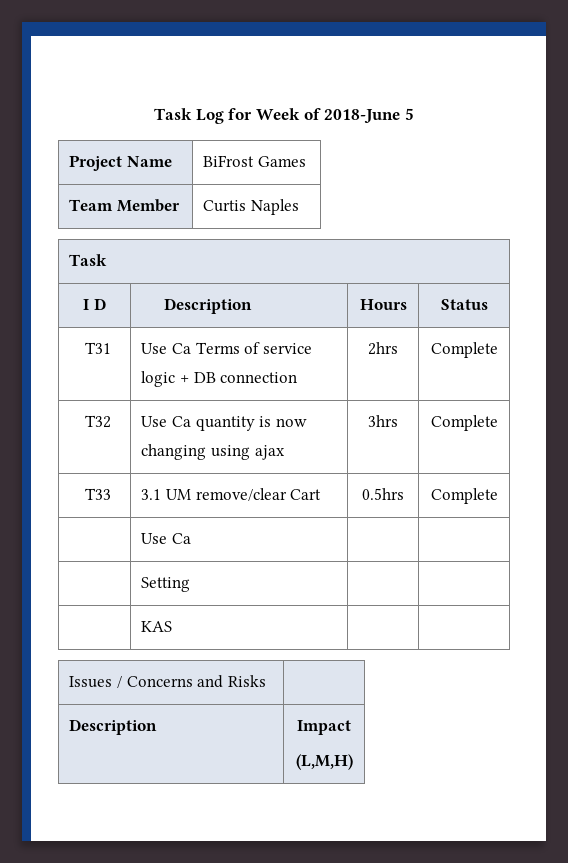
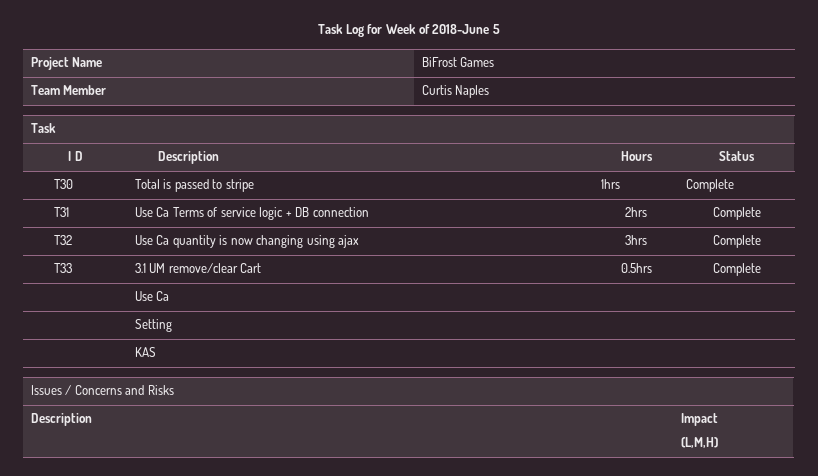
(488, 304) none -> [53,179,73,189] [134,179,254,192] [600,179,620,189] [685,179,734,192] // T30 | Total is passed to stripe | 1hrs | Complete

